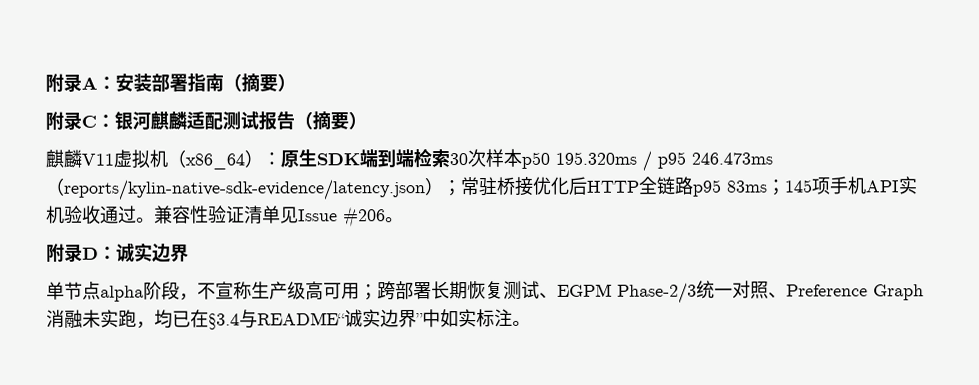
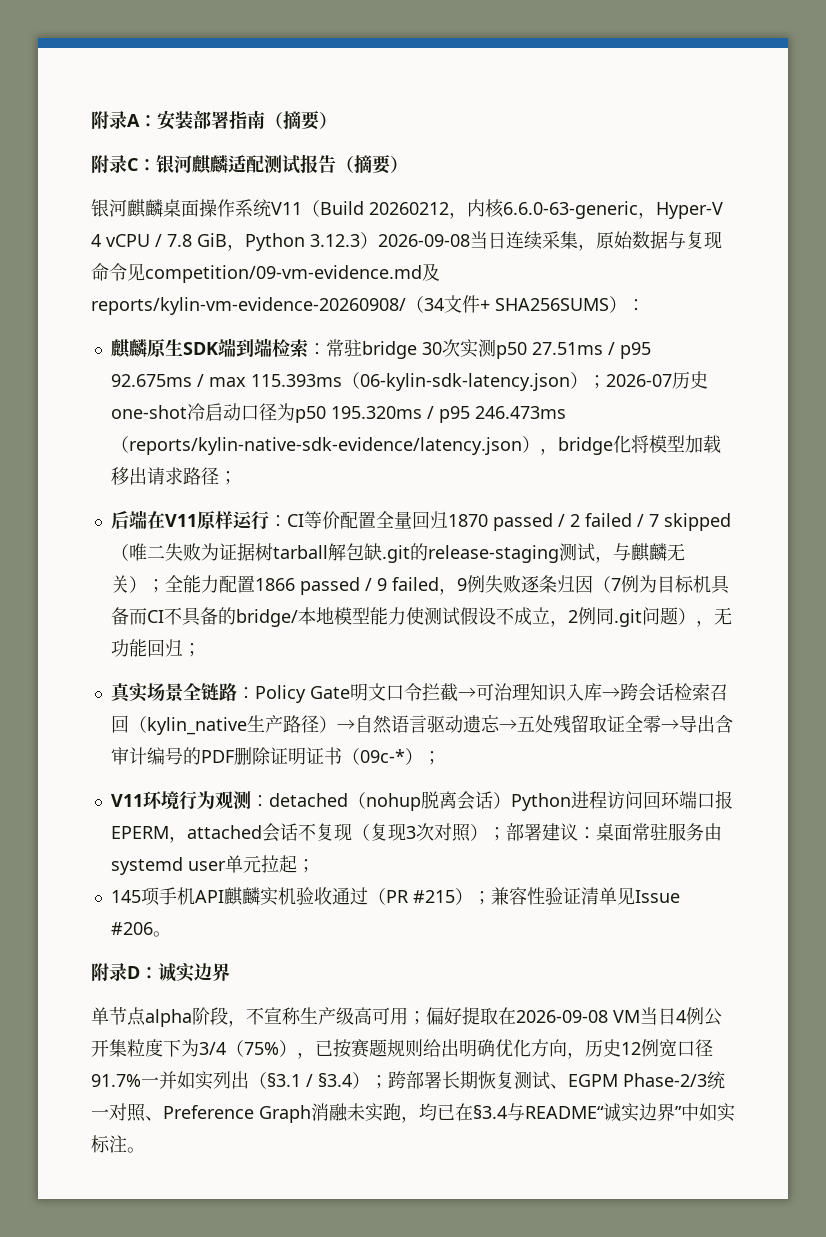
[45,149,245,170] 麒麟V11虚拟机（x86_64 -> [91,199,723,219] [91,231,722,251] [91,263,440,283] [91,295,609,315] 银河麒麟桌面操作系统V11（Build 20260212，内核6.6.0-63-generic，Hyper-V 4 vCPU / 7.8 GiB，Python 3.12.3）2026-09-08当日连续采集，原始数据与复现命令见competition/09-vm-evidence.md及reports/kylin-vm-evidence-20260908/（34文件+ SHA256SUMS
(281, 159) none -> [110,339,147,358] // 麒麟
[449,148,522,168] 30次样本 -> [307,339,651,359] [110,371,708,391] [110,403,295,421] ：常驻bridge 30次实测p50 27.51ms / p95 92.675ms / max 115.393ms（06-kylin-sdk-latency.json）；2026-07历史one-shot冷启动口径为
[442,176,786,197] ；常驻桥接优化后HTTP全链路p95 83ms； -> [539,435,721,455] [110,467,237,485] [110,510,731,531] [110,543,685,563] [110,575,730,595] [110,607,732,627] [110,639,201,657] [110,683,728,703] [110,714,733,735] [110,747,441,765] [110,790,733,811] [110,823,722,843] [110,855,315,875] ，bridge化将模型加载移出请求路径； // 后端在V11原样运行：CI等价配置全量回归1870 passed / 2 failed / 7 skipped（唯二失败为证据树tarball解包缺.git的release-staging测试，与麒麟无关）；全能力配置1866 passed / 9 failed，9例失败逐条归因（7例为目标机具备而CI不具备的bridge/本地模型能力使测试假设不成立，2例同.git问题），无功能回归； // 真实场景全链路：Policy Gate明文口令拦截→可治理知识入库→跨会话检索召回（kylin_native生产路径）→自然语言驱动遗忘→五处残留取证全零→导出含审计编号的PDF删除证明证书（09c-*）； // V11环境行为观测：detached（nohup脱离会话）Python进程访问回环端口报EPERM，attached会话不复现（复现3次对照）；部署建议：桌面常驻服务由systemd user单元拉起； //
(900, 186) none -> [223,887,260,906] 麒麟
[136,217,155,223] 。 -> [367,888,491,905] （PR #215）；
(378, 292) none -> [426,1007,722,1026] [91,1039,713,1059] [91,1071,388,1090] 偏好提取在2026-09-08 VM当日4例公开集粒度下为3/4（75%），已按赛题规则给出明确优化方向，历史12例宽口径91.7%一并如实列出（§3.1 / §3.4）；

